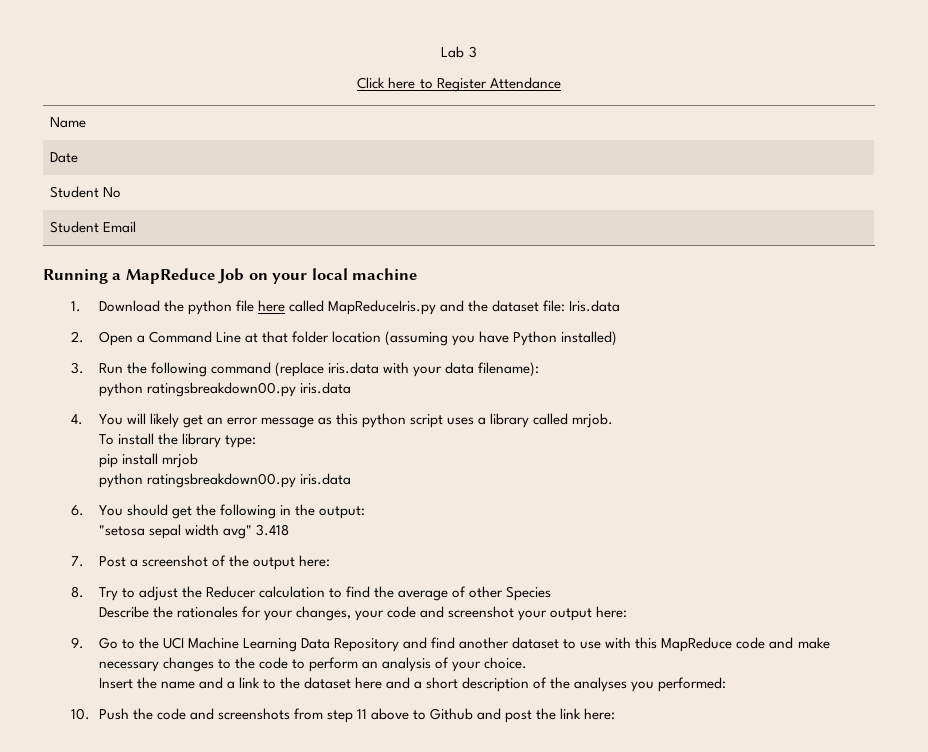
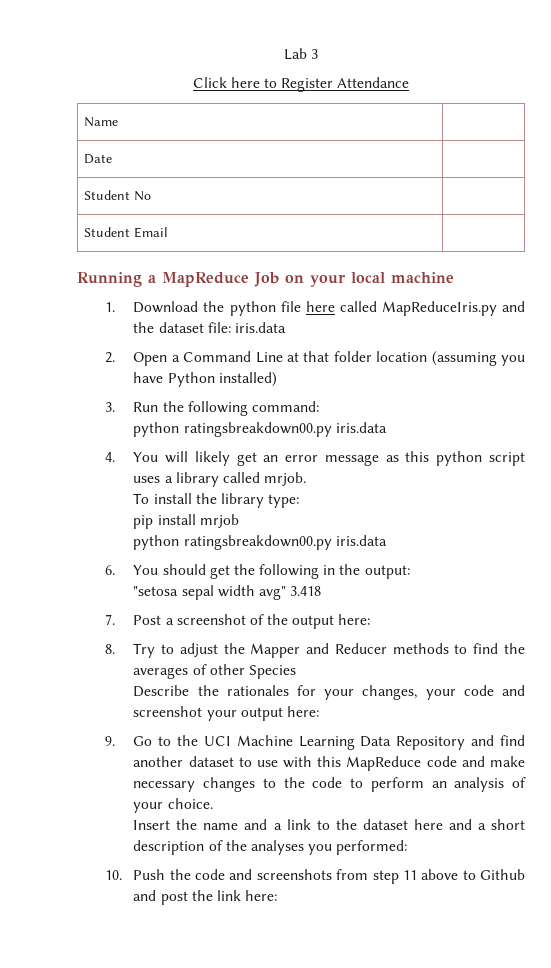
[569,300,621,312] Iris.data -> [234,322,286,333] iris.data
[210,362,540,377] command (replace iris.data with your data filename): -> [251,401,319,412] command:
[205,586,325,598] Reducer calculation -> [250,643,449,658] Mapper and Reducer methods
[398,590,449,601] average -> [133,667,189,679] averages

